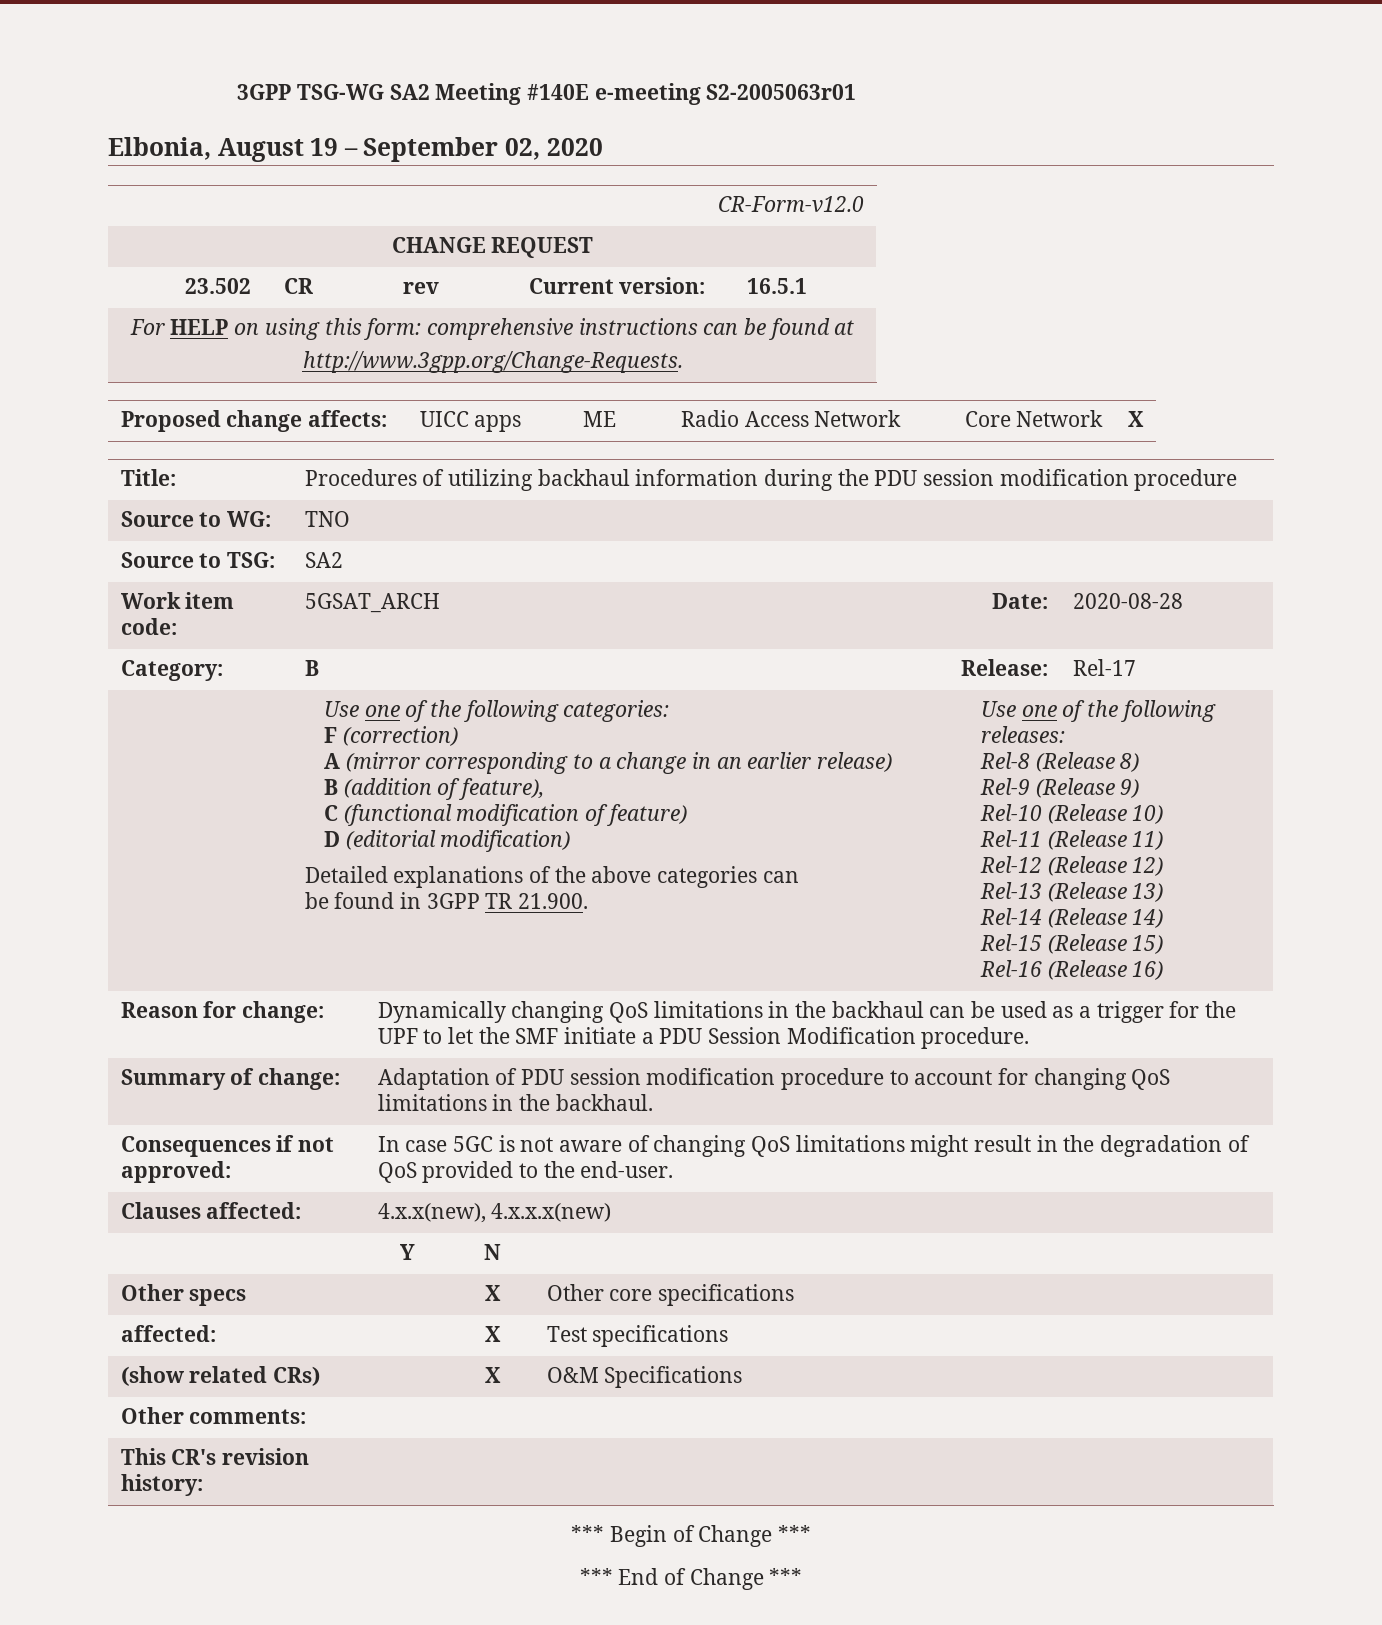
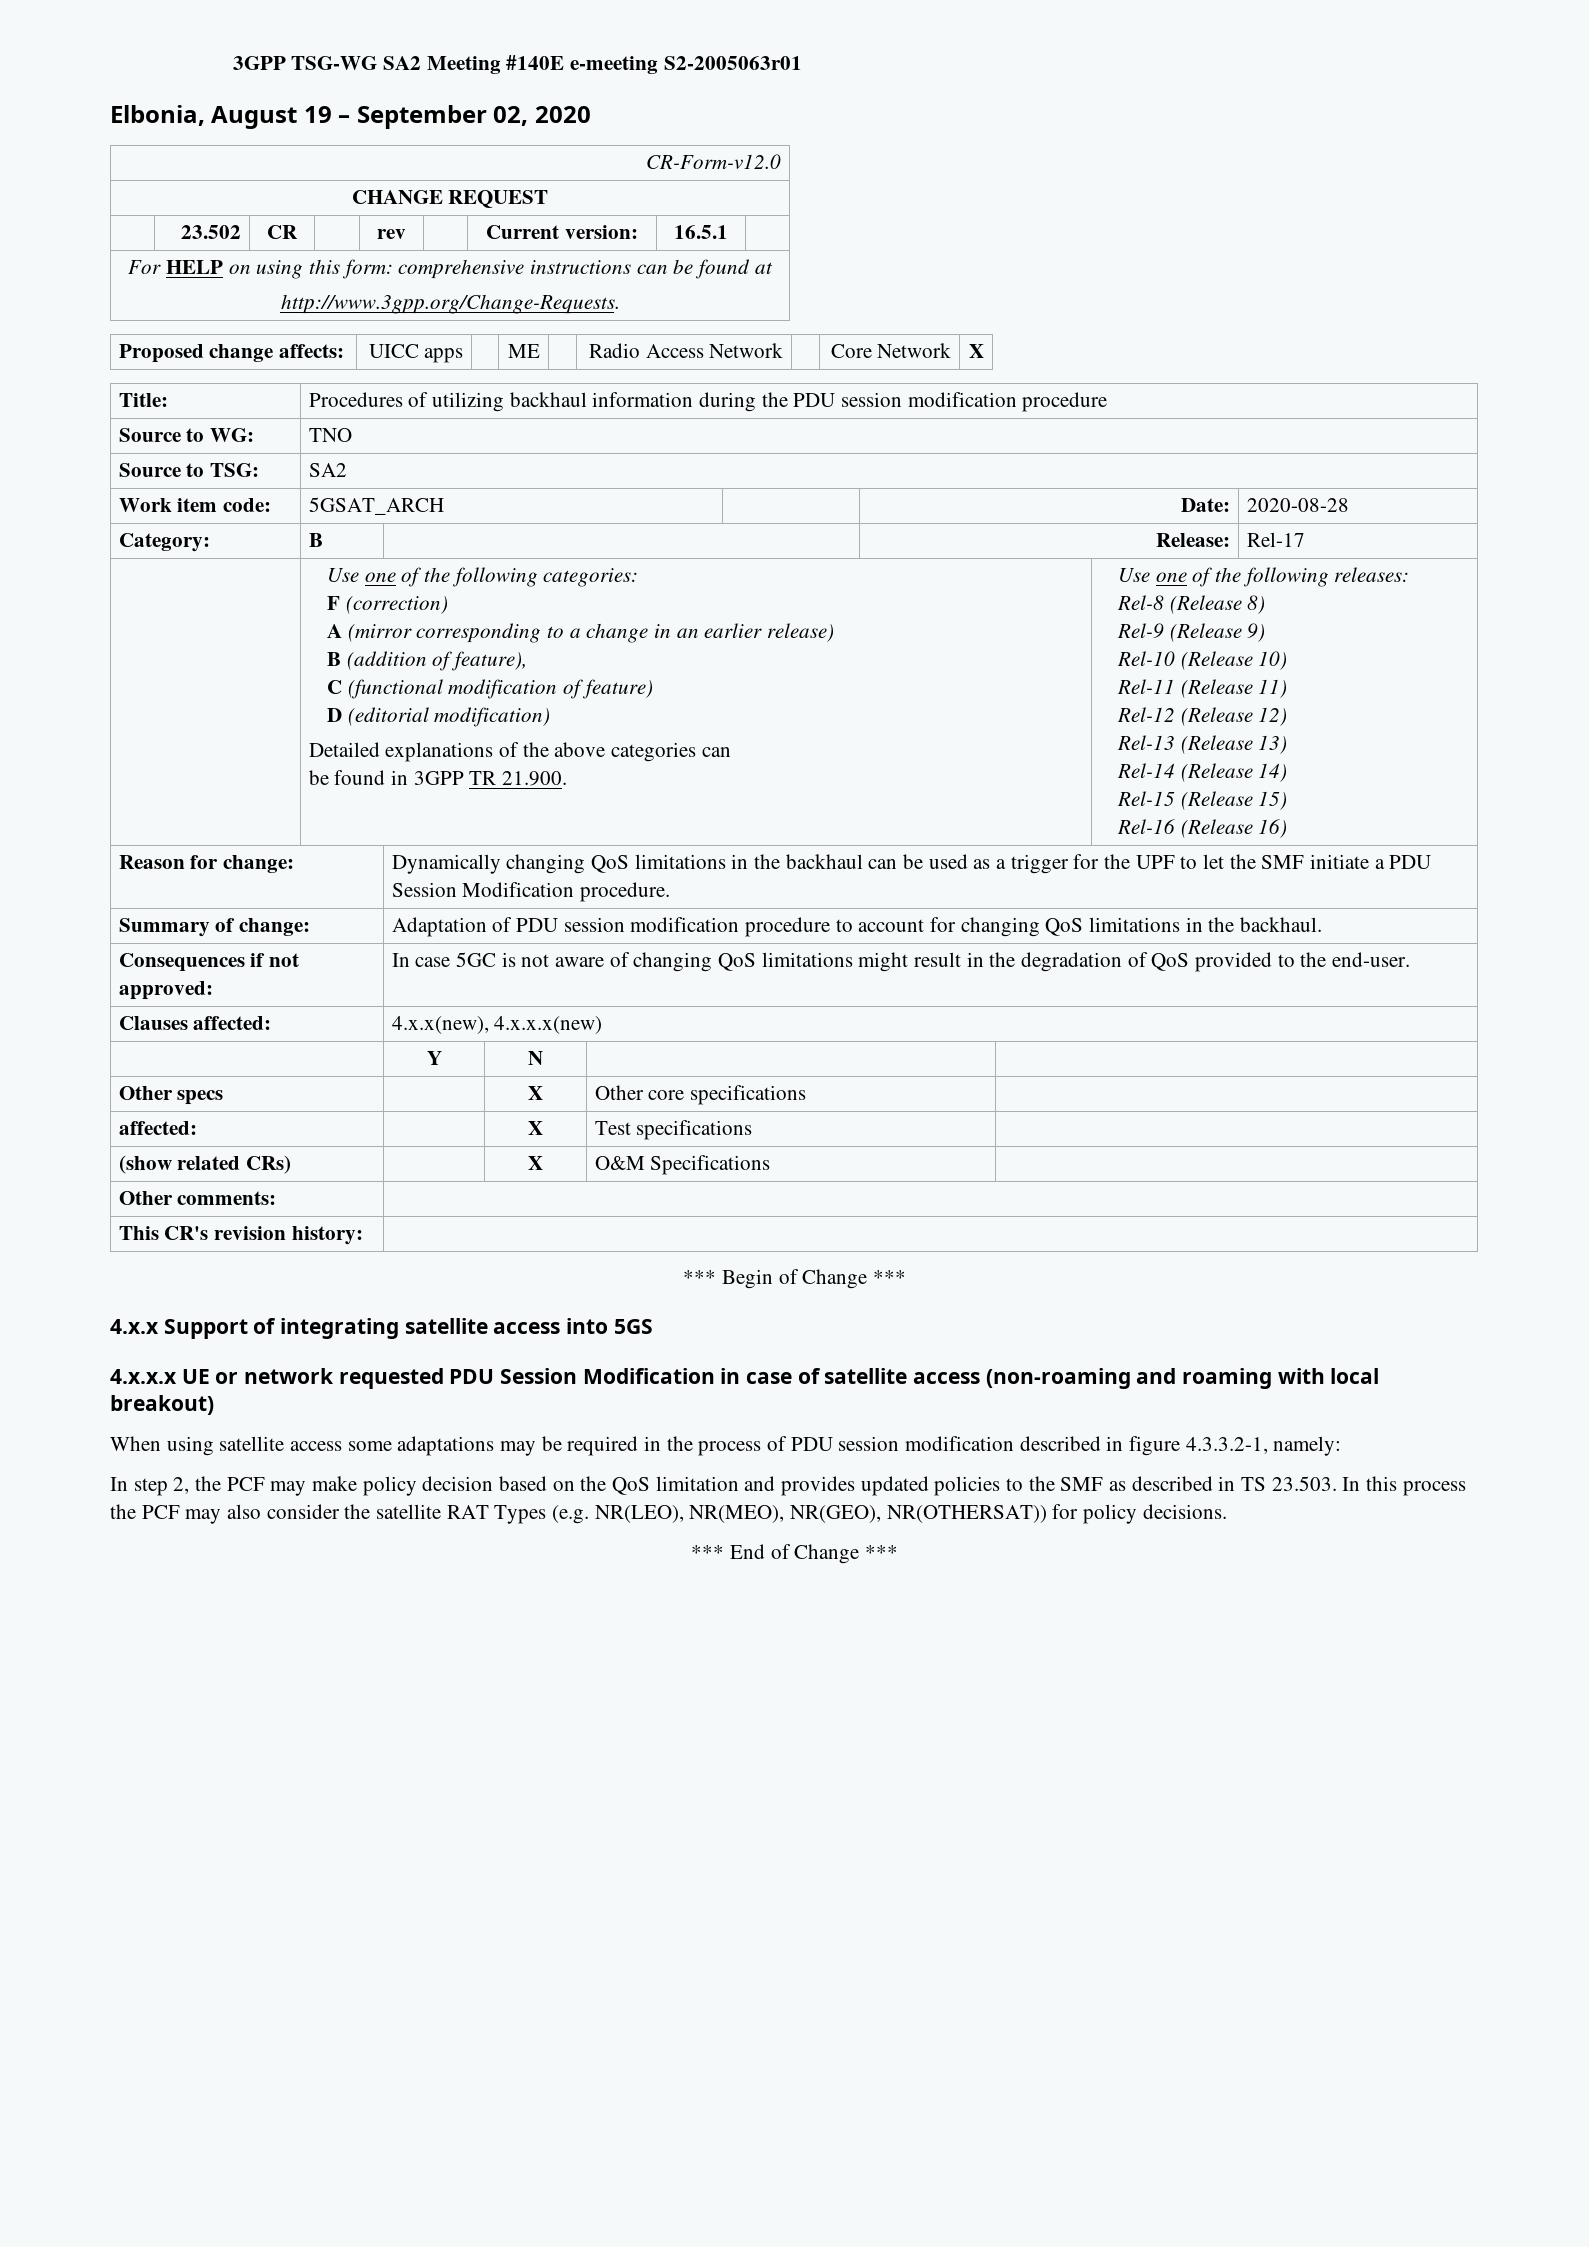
(811, 1533) none -> [110,1318,653,1339] [110,1368,1380,1389] [110,1395,214,1415] [110,1436,1342,1456] [110,1476,1466,1496] [110,1504,1227,1524] // 4.x.x Support of integrating satellite access into 5GS // 4.x.x.x UE or network requested PDU Session Modification in case of satellite access (non-roaming and roaming with local breakout) // When using satellite access some adaptations may be required in the process of PDU session modification described in figure 4.3.3.2-1, namely: // In step 2, the PCF may make policy decision based on the QoS limitation and provides updated policies to the SMF as described in TS 23.503. In this process the PCF may also consider the satellite RAT Types (e.g. NR(LEO), NR(MEO), NR(GEO), NR(OTHERSAT)) for policy decisions.

